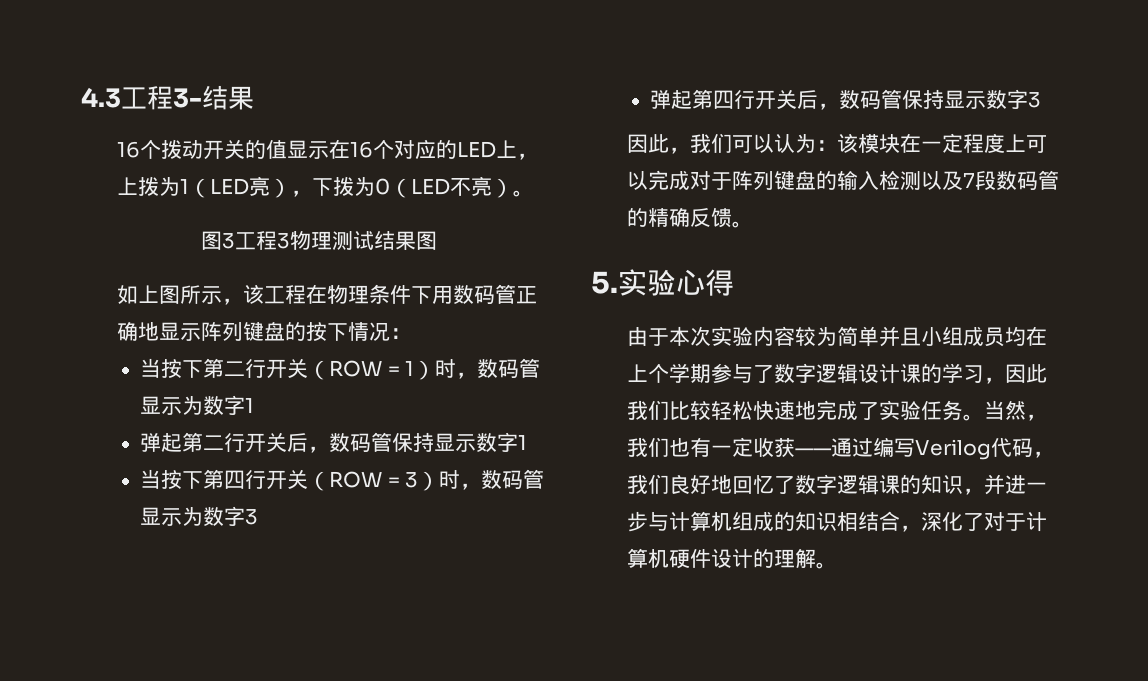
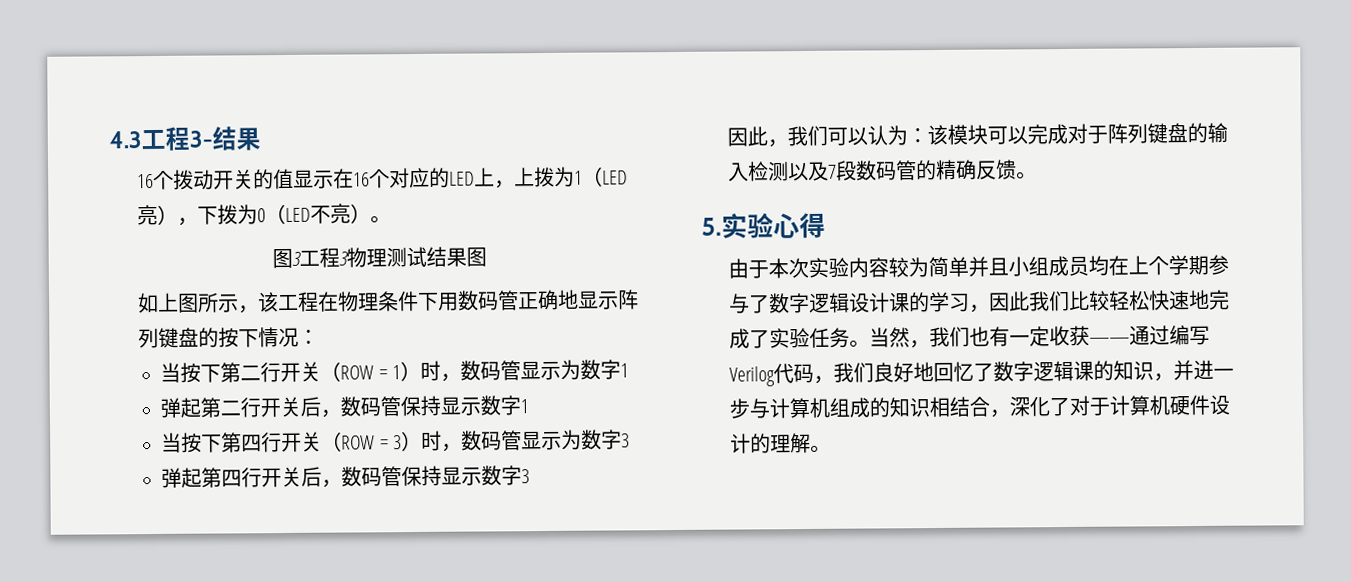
[900,133,1027,153] 在一定程度上 -> (989, 134) none

